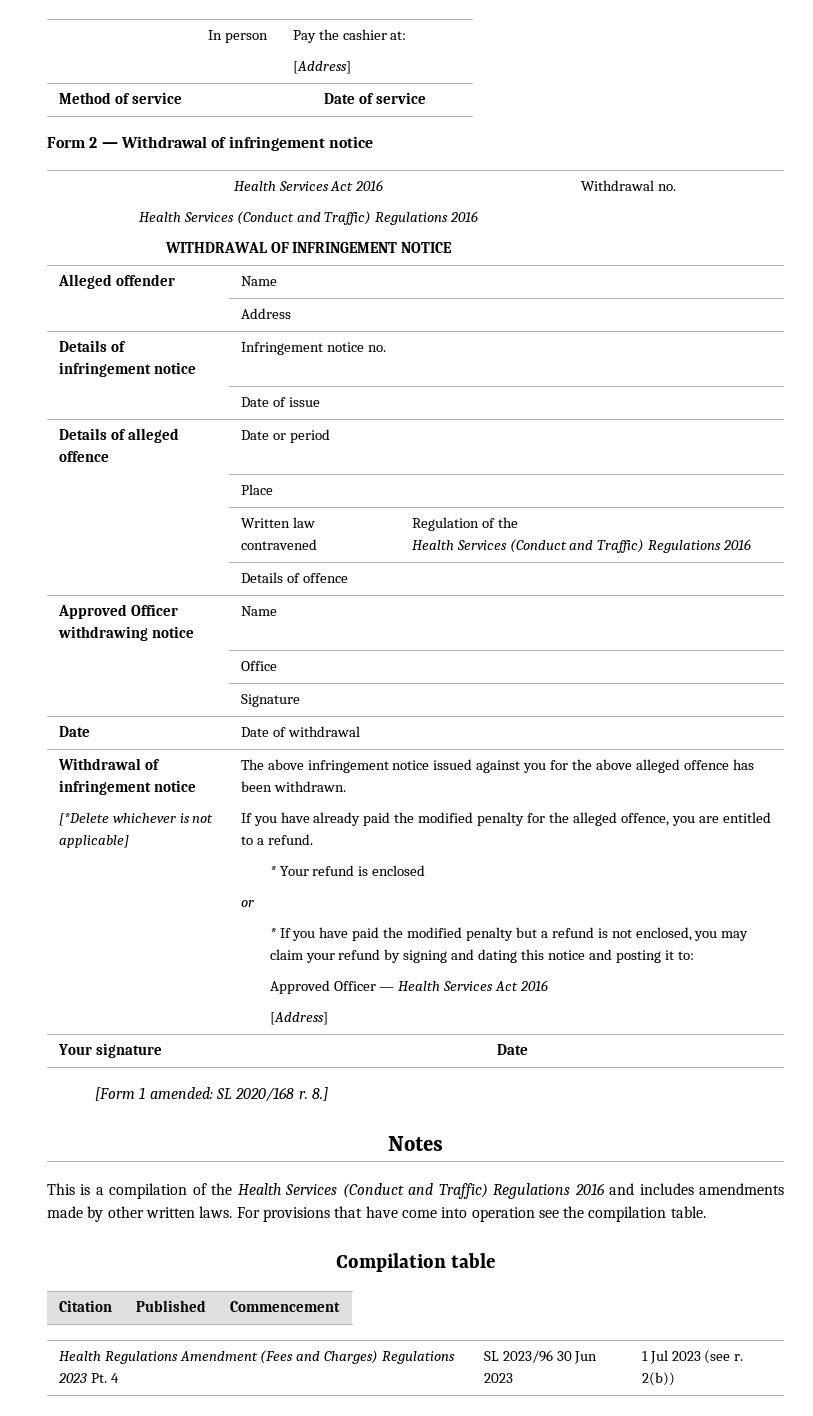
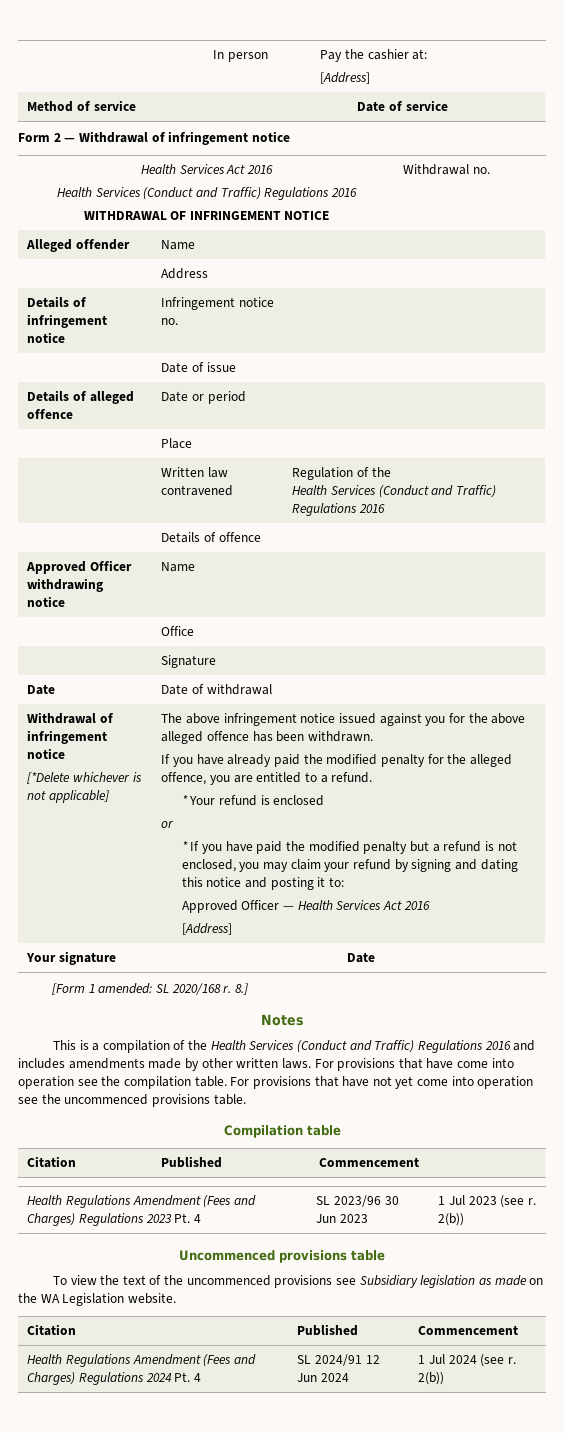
(706, 1212) none -> [230,1076,534,1089] [18,1094,246,1107] For provisions that have not yet come into operation see the uncommenced provisions table.
(675, 1379) none -> [179,1250,385,1263] [52,1275,544,1288] [18,1293,176,1306] [27,1324,77,1336] [297,1324,359,1336] [418,1325,519,1335] [27,1354,256,1367] [27,1372,201,1385] [297,1354,380,1366] [297,1373,349,1382] [418,1354,516,1367] [418,1372,445,1385] // Uncommenced provisions table // To view the text of the uncommenced provisions see Subsidiary legislation as made on the WA Legislation website. // Citation | Published | Commencement // Health Regulations Amendment (Fees and Charges) Regulations 2024 Pt. 4 | SL 2024/91 12 Jun 2024 | 1 Jul 2024 (see r. 2(b))

